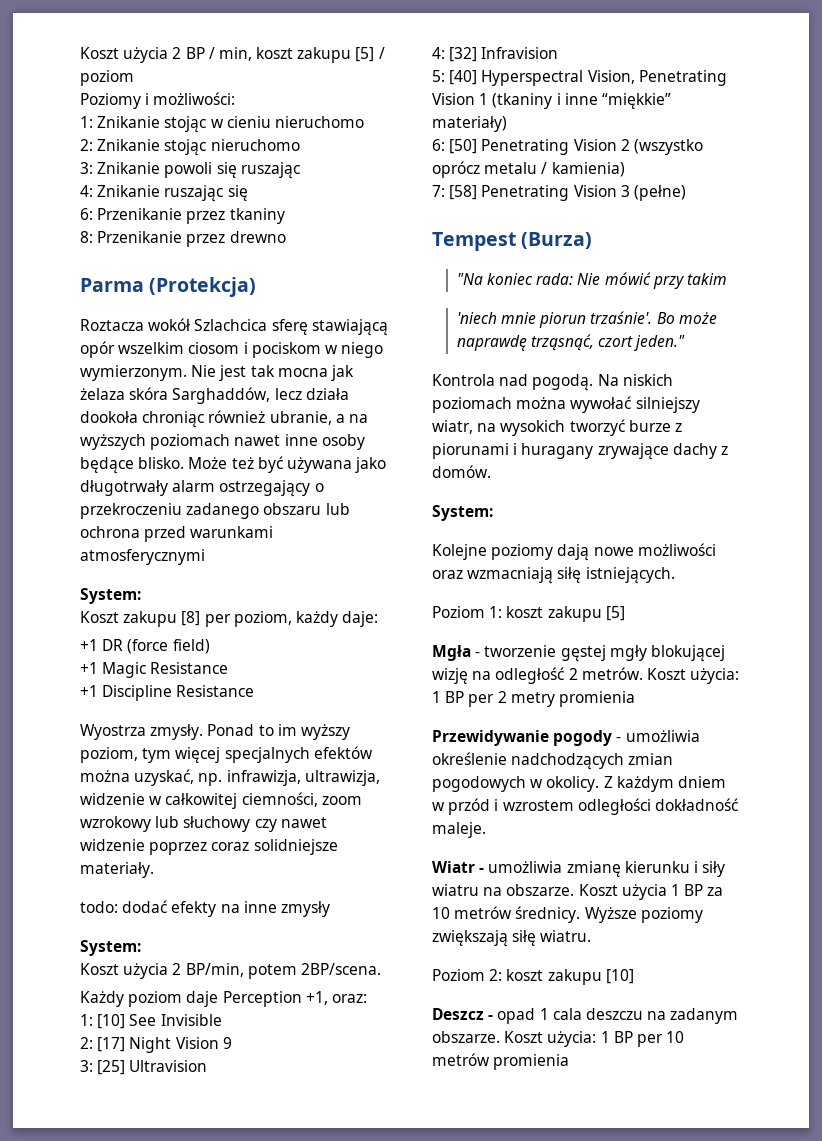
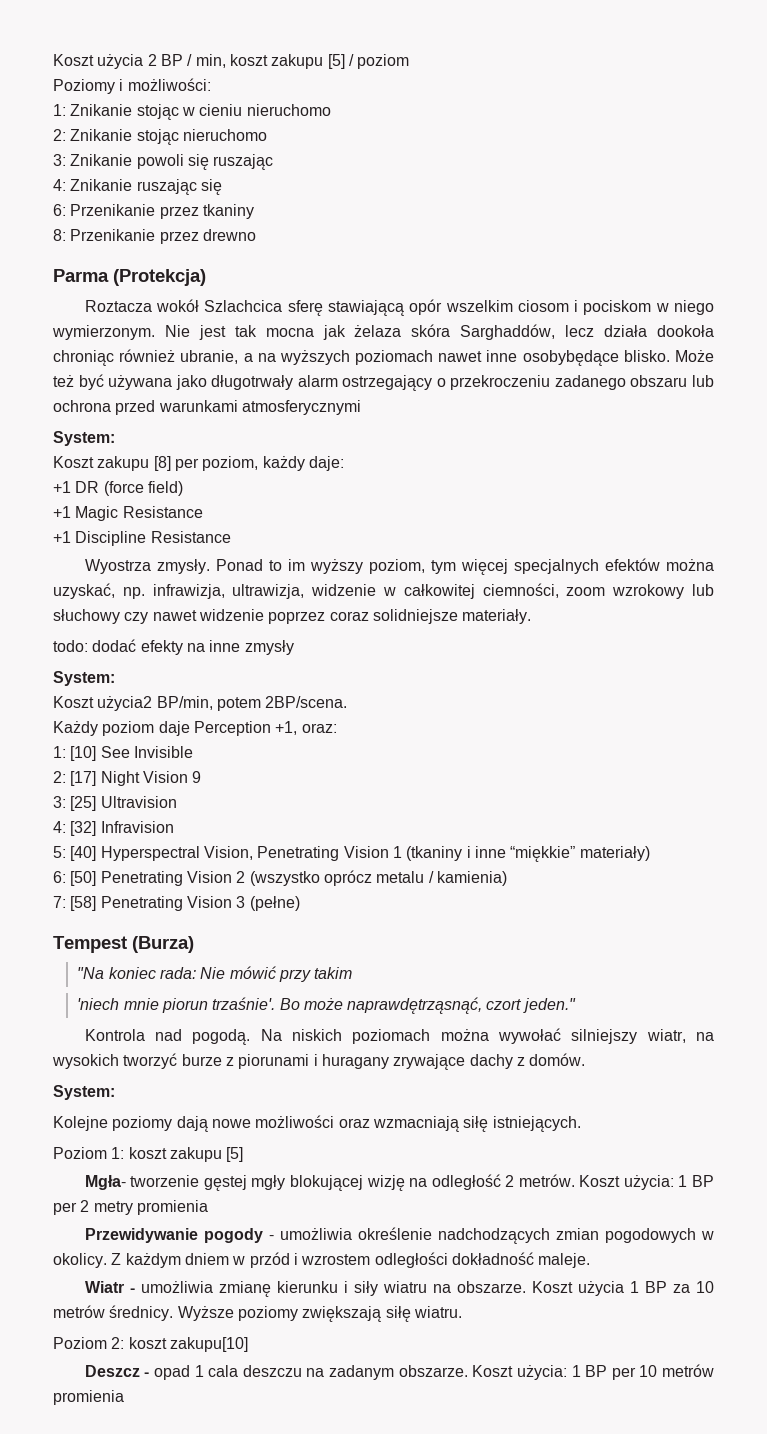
[321,434,365,450] [80,457,134,474] osoby będące -> [522,350,619,366] osobybędące
[123,963,182,979] użycia 2 -> [97,696,153,711] użycia2
[456,334,595,351] naprawdę trząsnąć, -> [347,997,483,1014] naprawdętrząsnąć,
[432,645,481,661] Mgła - -> [84,1175,126,1190] Mgła-
[547,969,634,985] zakupu [10] -> [169,1337,248,1352] zakupu[10]

